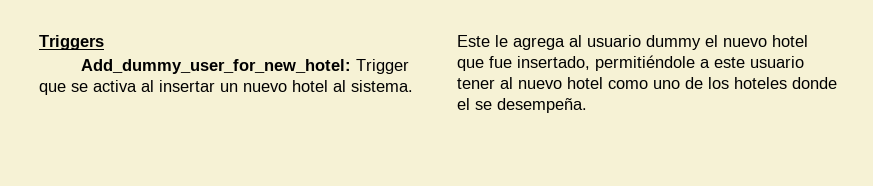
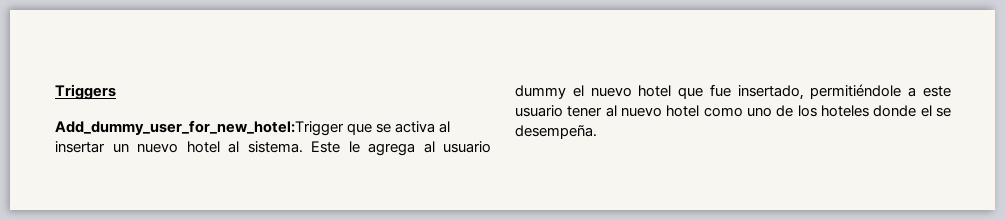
[81,59,410,74] Add_dummy_user_for_new_hotel: Trigger -> [55,120,344,136] Add_dummy_user_for_new_hotel:Trigger

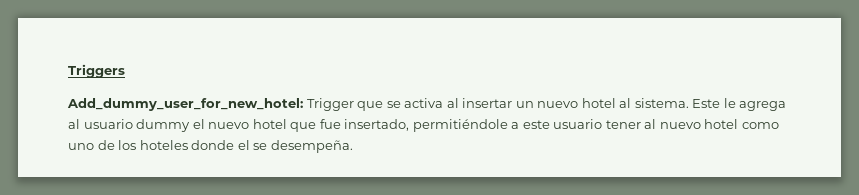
[55,120,344,136] Add_dummy_user_for_new_hotel:Trigger -> [67,98,354,111] Add_dummy_user_for_new_hotel: Trigger

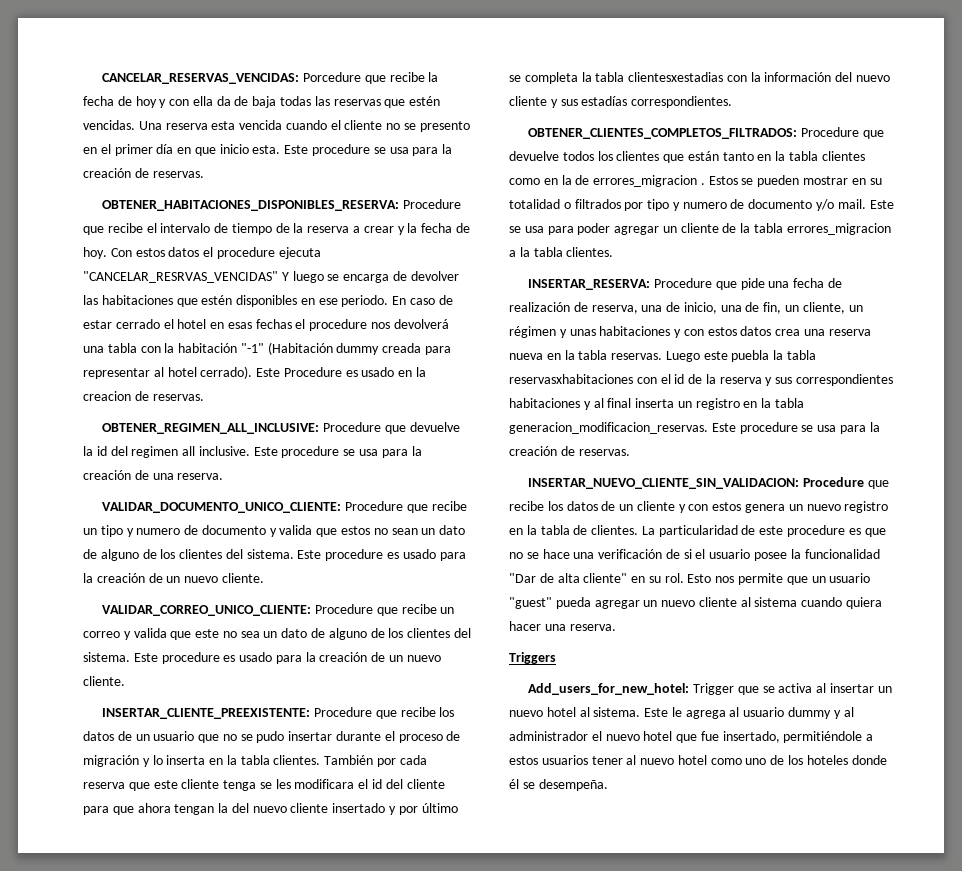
(68, 71) none -> [102,72,439,84] [83,96,441,108] [83,120,470,132] [83,144,453,156] [83,168,204,178] [102,199,461,211] [83,223,470,235] [83,247,321,259] [83,271,459,283] [83,295,453,307] [83,319,449,331] [83,342,452,355] [83,366,427,379] [83,391,204,401] [102,422,460,434] [83,446,422,458] [83,470,224,480] [102,501,467,513] [83,525,466,537] [83,549,466,561] [83,573,264,583] [102,604,455,616] [83,628,471,640] [83,652,441,664] [83,676,125,686] [102,707,455,719] [83,731,461,743] [83,755,427,767] [83,779,445,791] [83,803,458,815] [509,72,891,84] [509,96,733,108] [528,127,884,139] [509,151,865,163] [509,175,882,187] [509,199,894,211] [509,223,891,235] [509,247,614,257] [528,278,842,290] [509,302,863,314] [509,326,871,338] [509,350,817,362] [509,374,894,386] [509,398,805,410] [509,422,880,434] [509,446,630,456] [528,477,889,489] [509,501,889,513] [509,525,886,537] [509,549,880,561] [509,573,871,585] [509,597,883,609] [509,621,616,631] CANCELAR_RESERVAS_VENCIDAS: Porcedure que recibe la fecha de hoy y con ella da de baja todas las reservas que estén vencidas. Una reserva esta vencida cuando el cliente no se presento en el primer día en que inicio esta. Este procedure se usa para la creación de reservas. // OBTENER_HABITACIONES_DISPONIBLES_RESERVA: Procedure que recibe el intervalo de tiempo de la reserva a crear y la fecha de hoy. Con estos datos el procedure ejecuta "CANCELAR_RESRVAS_VENCIDAS" Y luego se encarga de devolver las habitaciones que estén disponibles en ese periodo. En caso de estar cerrado el hotel en esas fechas el procedure nos devolverá una tabla con la habitación "-1" (Habitación dummy creada para representar al hotel cerrado). Este Procedure es usado en la creacion de reservas. // OBTENER_REGIMEN_ALL_INCLUSIVE: Procedure que devuelve la id del regimen all inclusive. Este procedure se usa para la creación de una reserva. // VALIDAR_DOCUMENTO_UNICO_CLIENTE: Procedure que recibe un tipo y numero de documento y valida que estos no sean un dato de alguno de los clientes del sistema. Este procedure es usado para la creación de un nuevo cliente. // VALIDAR_CORREO_UNICO_CLIENTE: Procedure que recibe un correo y valida que este no sea un dato de alguno de los clientes del sistema. Este procedure es usado para la creación de un nuevo cliente. // INSERTAR_CLIENTE_PREEXISTENTE: Procedure que recibe los datos de un usuario que no se pudo insertar durante el proceso de migración y lo inserta en la tabla clientes. También por cada reserva que este cliente tenga se les modificara el id del cliente para que ahora tengan la del nuevo cliente insertado y por último se completa la tabla clientesxestadias con la información del nuevo cliente y sus estadías correspondientes. // OBTENER_CLIENTES_COMPLETOS_FILTRADOS: Procedure que devuelve todos los clientes que están tanto en la tabla clientes como en la de errores_migracion . Estos se pueden mostrar en su totalidad o filtrados por tipo y numero de documento y/o mail. Este se usa para poder agregar un cliente de la tabla errores_migracion a la tabla clientes. // INSERTAR_RESERVA: Procedure que pide una fecha de realización de reserva, una de inicio, una de fin, un cliente, un régimen y unas habitaciones y con estos datos crea una reserva nueva en la tabla reservas. Luego este puebla la tabla reservasxhabitaciones con el id de la reserva y sus correspondientes habitaciones y al final inserta un registro en la tabla generacion_modificacion_reservas. Este procedure se usa para la creación de reservas. // INSERTAR_NUEVO_CLIENTE_SIN_VALIDACION: Procedure que recibe los datos de un cliente y con estos genera un nuevo registro en la tabla de clientes. La particularidad de este procedure es que no se hace una verificación de si el usuario posee la funcionalidad "Dar de alta cliente" en su rol. Esto nos permite que un usuario "guest" pueda agregar un nuevo cliente al sistema cuando quiera hacer una reserva. //
[67,98,303,111] Add_dummy_user_for_new_hotel: -> [528,683,690,695] Add_users_for_new_hotel:
(191, 125) none -> [833,707,854,719] [509,731,588,741] y al administrador
[522,119,603,129] este usuario -> [509,755,588,765] estos usuarios
[237,140,250,150] el -> [509,779,519,789] él

